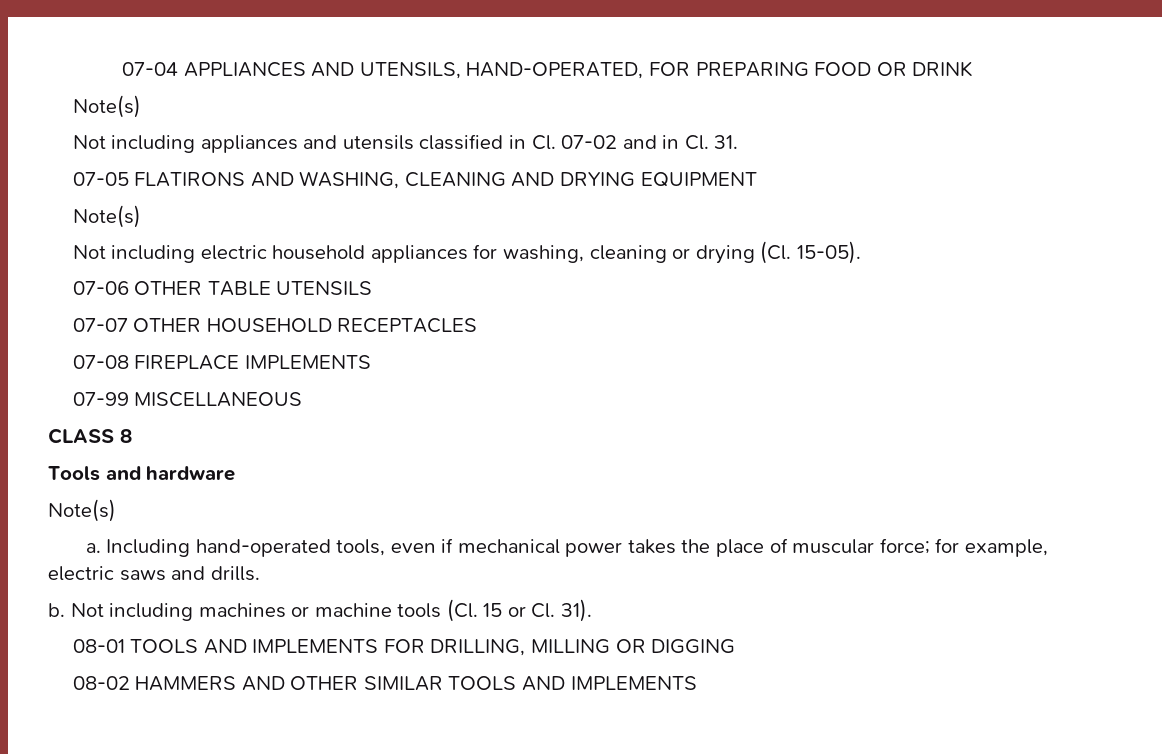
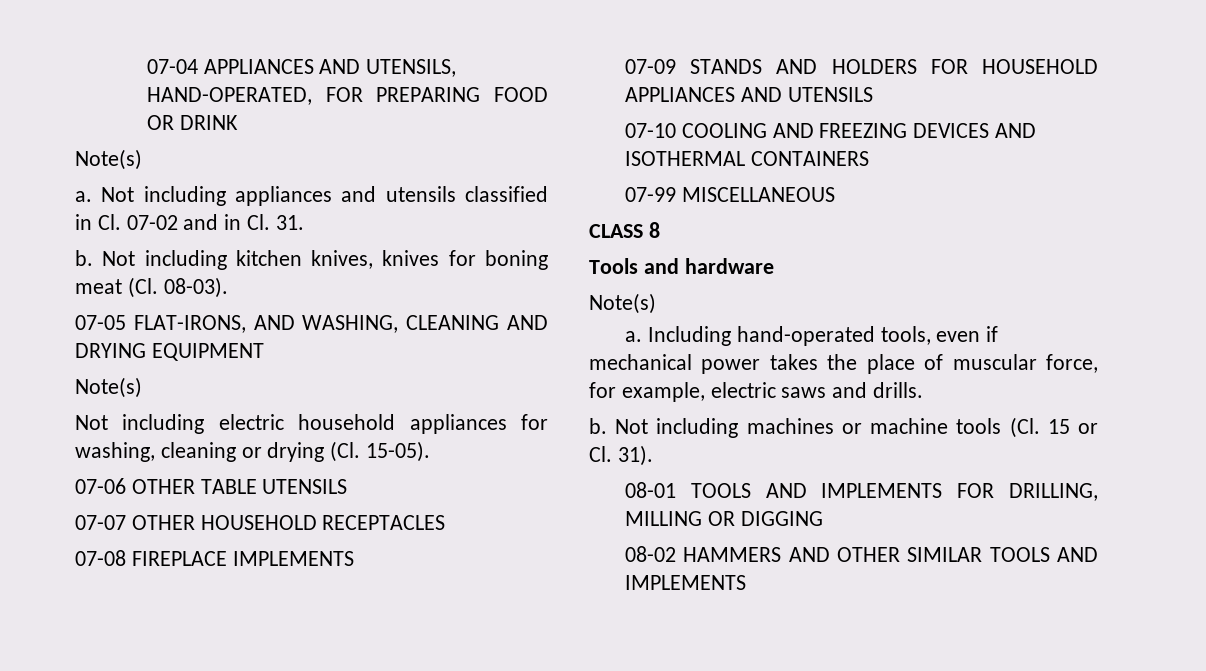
(141, 106) none -> [74,191,92,202] a.
(739, 142) none -> [74,250,548,270] [74,277,228,298] // b. Not including kitchen knives, knives for boning meat (Cl. 08-03).
[134,172,246,187] FLATIRONS -> [133,315,246,333] FLAT-IRONS,
(371, 362) none -> [624,59,1098,74] [624,87,873,102] [624,123,1036,138] [624,151,869,166] // 07-09 STANDS AND HOLDERS FOR HOUSEHOLD APPLIANCES AND UTENSILS // 07-10 COOLING AND FREEZING DEVICES AND ISOTHERMAL CONTAINERS
[879,538,930,554] force; -> [1046,354,1098,373] force,

